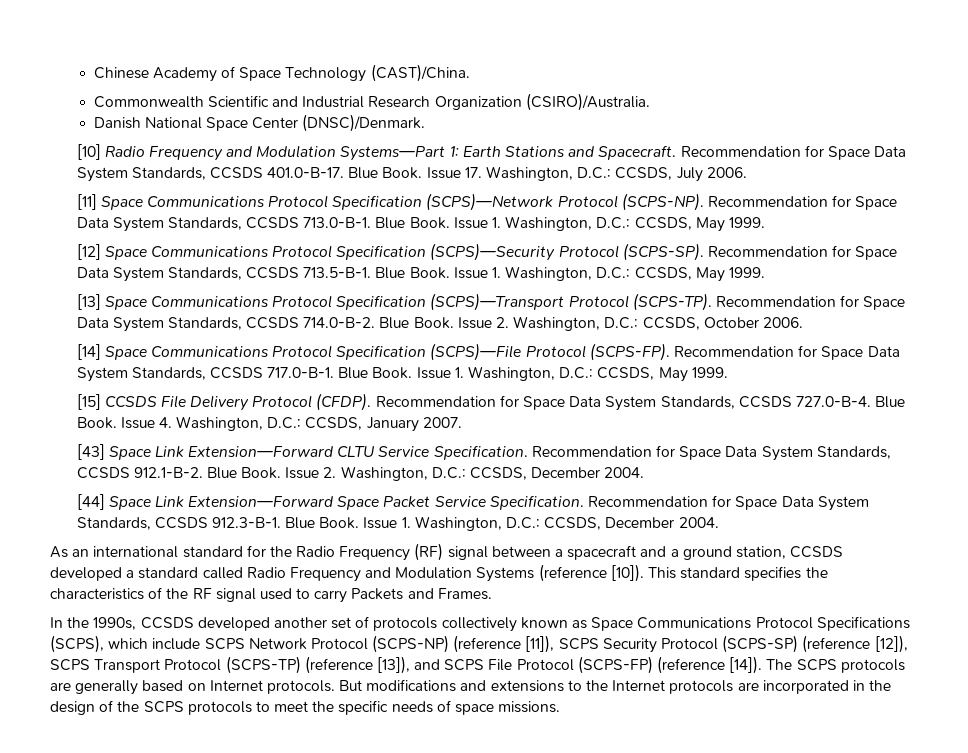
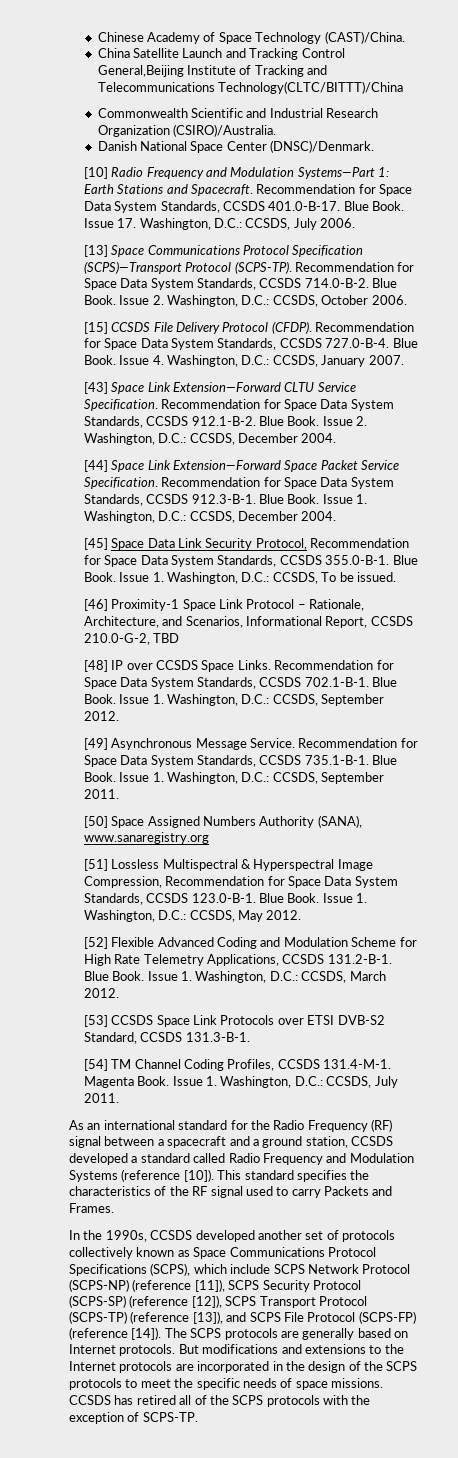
(470, 73) none -> [97,48,345,60] [97,65,328,77] [97,81,404,94] // China Satellite Launch and Tracking Control General,Beijing Institute of Tracking and Telecommunications Technology(CLTC/BITTT)/China
[76,193,898,211] [76,216,765,232] [76,243,898,261] [76,266,765,282] // [11] Space Communications Protocol Specification (SCPS)—Network Protocol (SCPS-NP). Recommendation for Space Data System Standards, CCSDS 713.0-B-1. Blue Book. Issue 1. Washington, D.C.: CCSDS, May 1999. // [12] Space Communications Protocol Specification (SCPS)—Security Protocol (SCPS-SP). Recommendation for Space Data System Standards, CCSDS 713.5-B-1. Blue Book. Issue 1. Washington, D.C.: CCSDS, May 1999. -> (356, 223) none
[76,343,900,361] [76,366,728,382] // [14] Space Communications Protocol Specification (SCPS)—File Protocol (SCPS-FP). Recommendation for Space Data System Standards, CCSDS 717.0-B-1. Blue Book. Issue 1. Washington, D.C.: CCSDS, May 1999. -> (407, 300) none
(719, 522) none -> [83,538,410,550] [83,555,418,567] [83,572,396,584] [83,599,365,611] [83,616,413,628] [83,633,180,645] [83,660,394,672] [83,677,398,689] [83,694,385,706] [83,711,119,721] [83,738,418,750] [83,755,398,767] [83,772,385,784] [83,789,119,799] [83,815,362,828] [83,832,209,844] [83,859,373,871] [83,876,398,888] [83,893,368,905] [83,910,302,922] [83,937,417,949] [83,954,392,966] [83,971,386,983] [83,988,119,998] [83,1015,385,1027] [83,1032,250,1044] [83,1059,392,1071] [83,1076,398,1088] [83,1093,119,1103] // [45] Space Data Link Security Protocol, Recommendation for Space Data System Standards, CCSDS 355.0-B-1. Blue Book. Issue 1. Washington, D.C.: CCSDS, To be issued. // [46] Proximity-1 Space Link Protocol – Rationale, Architecture, and Scenarios, Informational Report, CCSDS 210.0-G-2, TBD // [48] IP over CCSDS Space Links. Recommendation for Space Data System Standards, CCSDS 702.1-B-1. Blue Book. Issue 1. Washington, D.C.: CCSDS, September 2012. // [49] Asynchronous Message Service. Recommendation for Space Data System Standards, CCSDS 735.1-B-1. Blue Book. Issue 1. Washington, D.C.: CCSDS, September 2011. // [50] Space Assigned Numbers Authority (SANA), www.sanaregistry.org // [51] Lossless Multispectral & Hyperspectral Image Compression, Recommendation for Space Data System Standards, CCSDS 123.0-B-1. Blue Book. Issue 1. Washington, D.C.: CCSDS, May 2012. // [52] Flexible Advanced Coding and Modulation Scheme for High Rate Telemetry Applications, CCSDS 131.2-B-1. Blue Book. Issue 1. Washington, D.C.: CCSDS, March 2012. // [53] CCSDS Space Link Protocols over ETSI DVB-S2 Standard, CCSDS 131.3-B-1. // [54] TM Channel Coding Profiles, CCSDS 131.4-M-1. Magenta Book. Issue 1. Washington, D.C.: CCSDS, July 2011.
(561, 707) none -> [69,1395,371,1407] [69,1412,198,1424] CCSDS has retired all of the SCPS protocols with the exception of SCPS-TP.

